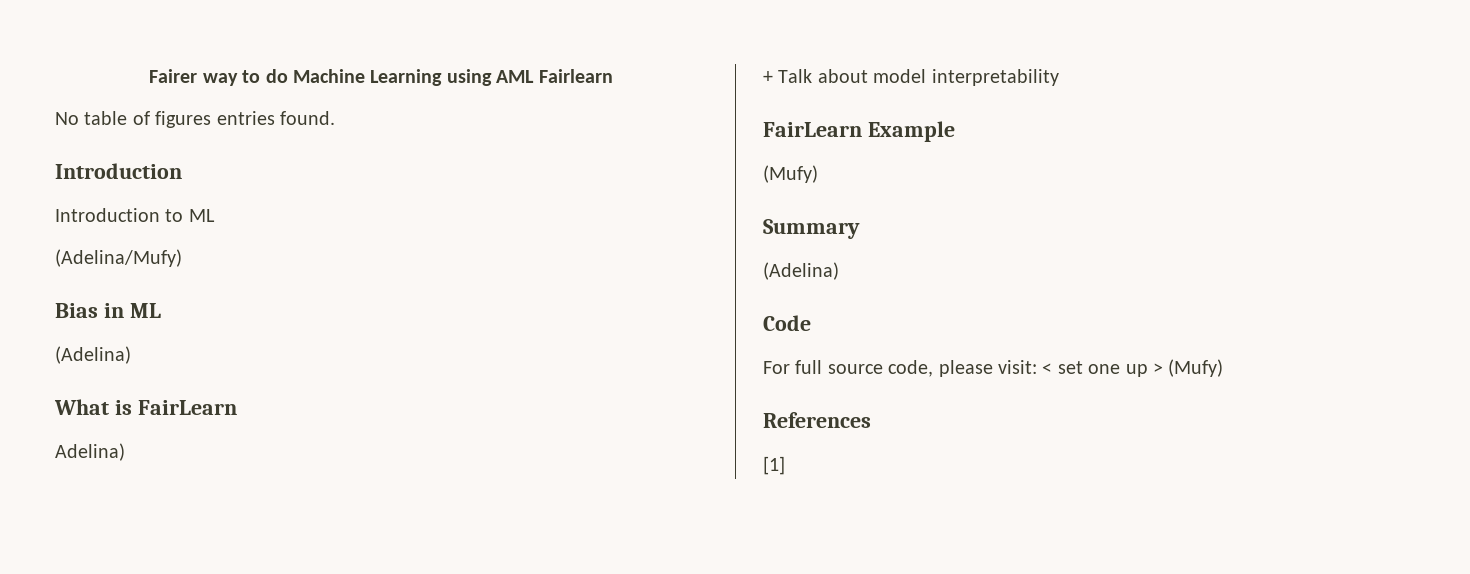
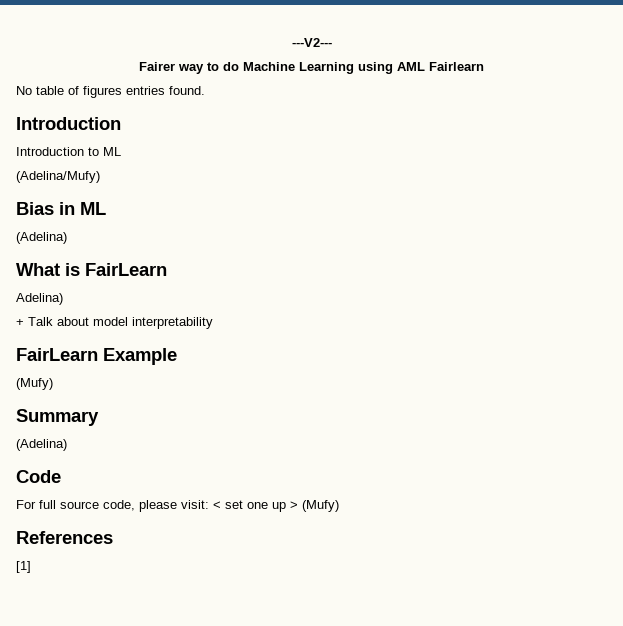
(149, 76) none -> [291,38,332,47] ---V2--- //

